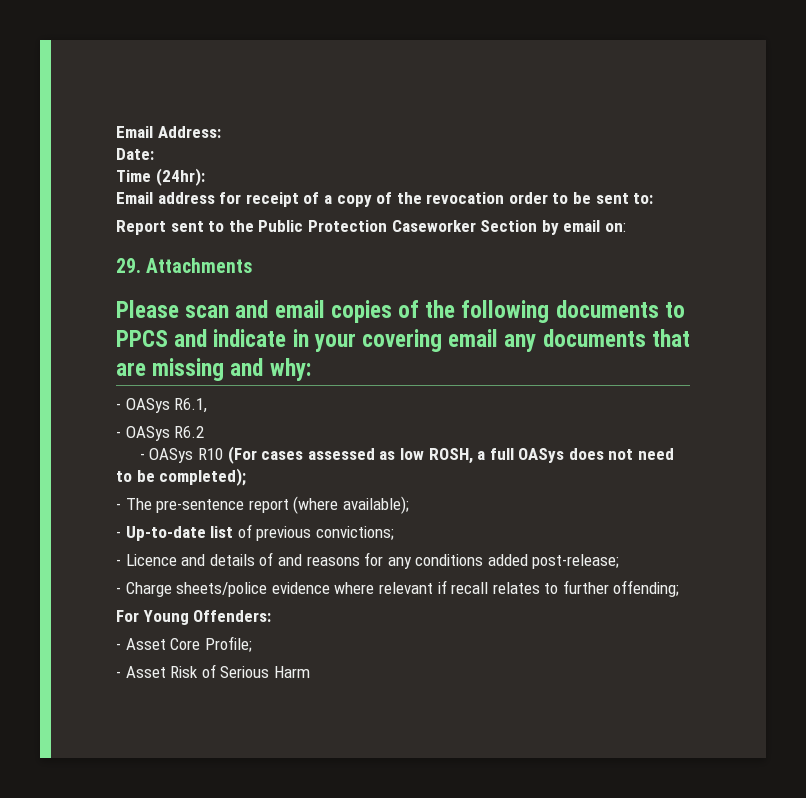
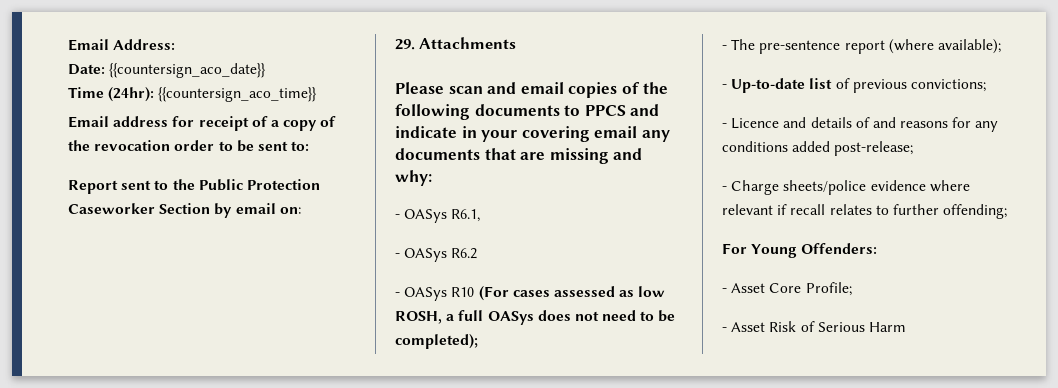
(154, 154) none -> [109,63,267,78] {{countersign_aco_date}}
(205, 177) none -> [158,87,318,102] {{countersign_aco_time}}

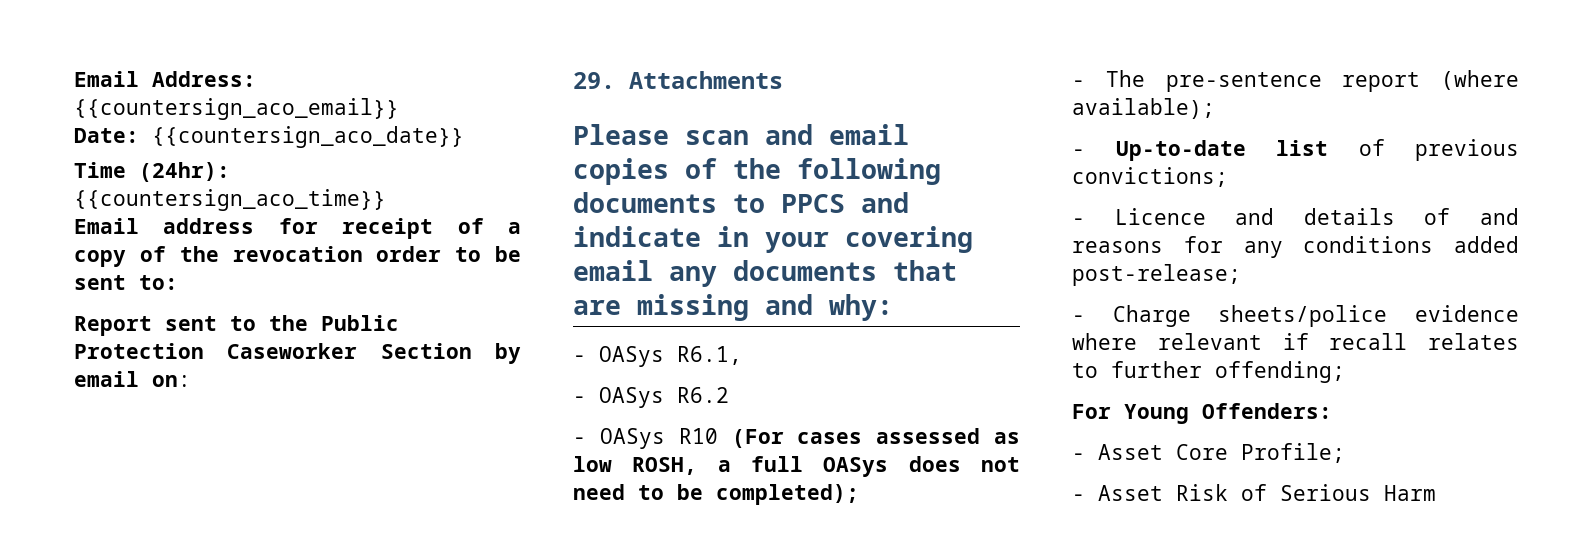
(176, 44) none -> [74,98,399,120] {{countersign_aco_email}}

